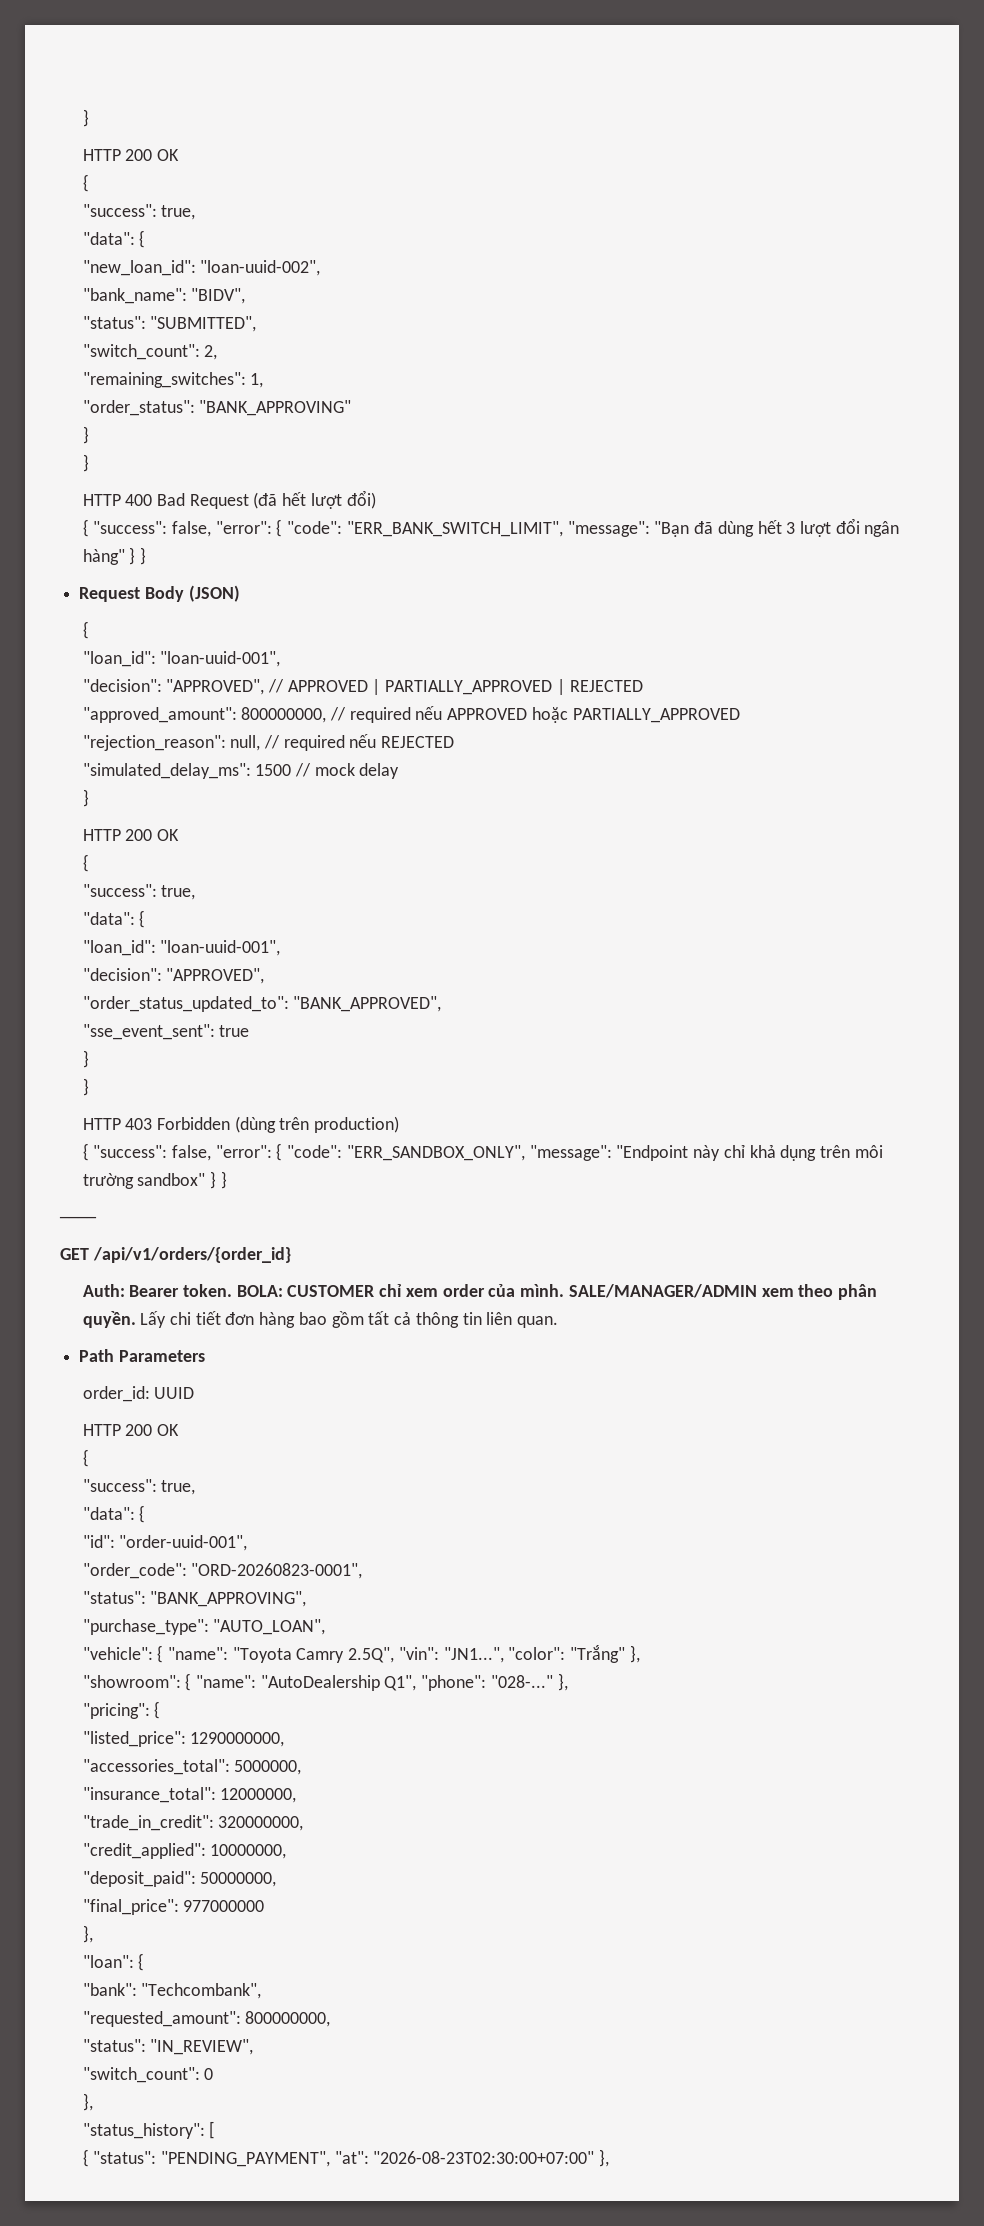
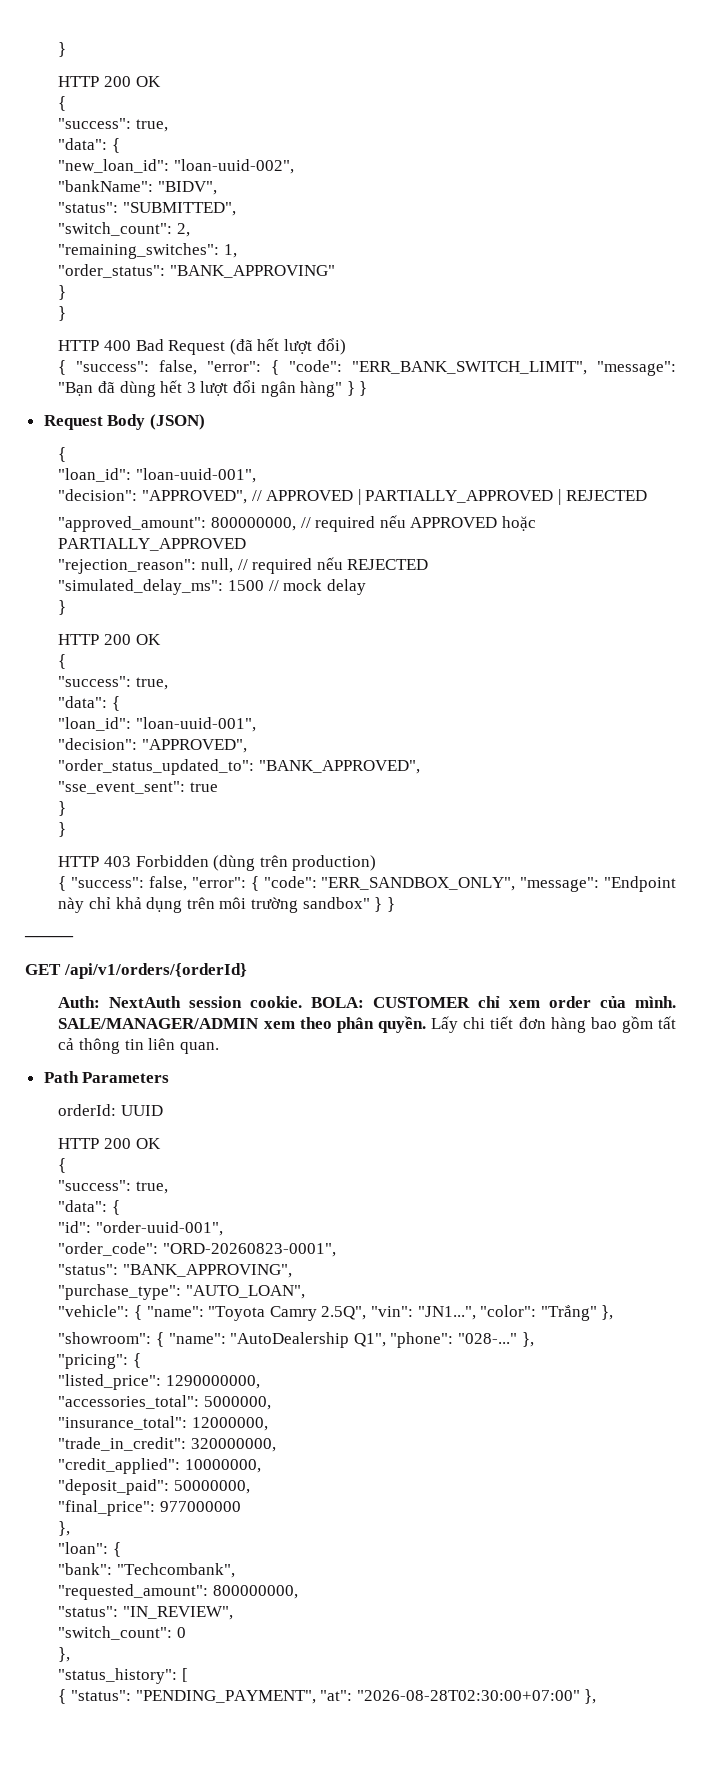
[82,288,187,304] "bank_name": -> [58,180,154,192] "bankName":
[92,1247,291,1263] /api/v1/orders/{order_id} -> [63,963,247,979] /api/v1/orders/{orderId}
[129,1284,233,1297] Bearer token. -> [109,996,303,1008] NextAuth session cookie.
[82,1386,150,1402] order_id: -> [58,1104,117,1116] orderId:
[373,2151,595,2164] "2026-08-23T02:30:00+07:00" -> [356,1690,580,1701] "2026-08-28T02:30:00+07:00"

